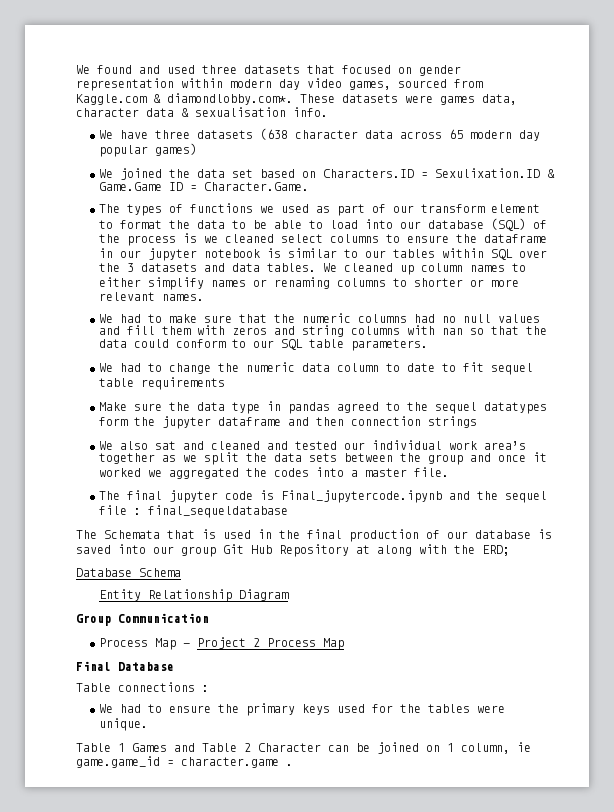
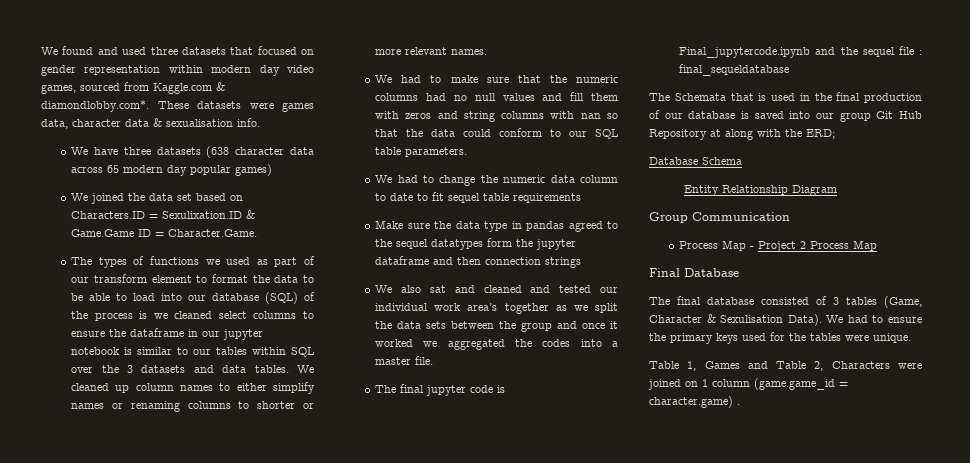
[76,682,209,692] Table connections : // -> [649,296,922,308] [649,314,822,326] The final database consisted of 3 tables (Game, Character & Sexulisation Data).
[118,743,125,752] 1 -> [687,361,697,371] 1,
[244,742,531,754] [76,756,279,768] 2 Character can be joined on 1 column, ie game.game_id = character.game -> [814,361,922,371] [648,378,848,390] [649,396,733,408] 2, Characters were joined on 1 column (game.game_id = character.game)

